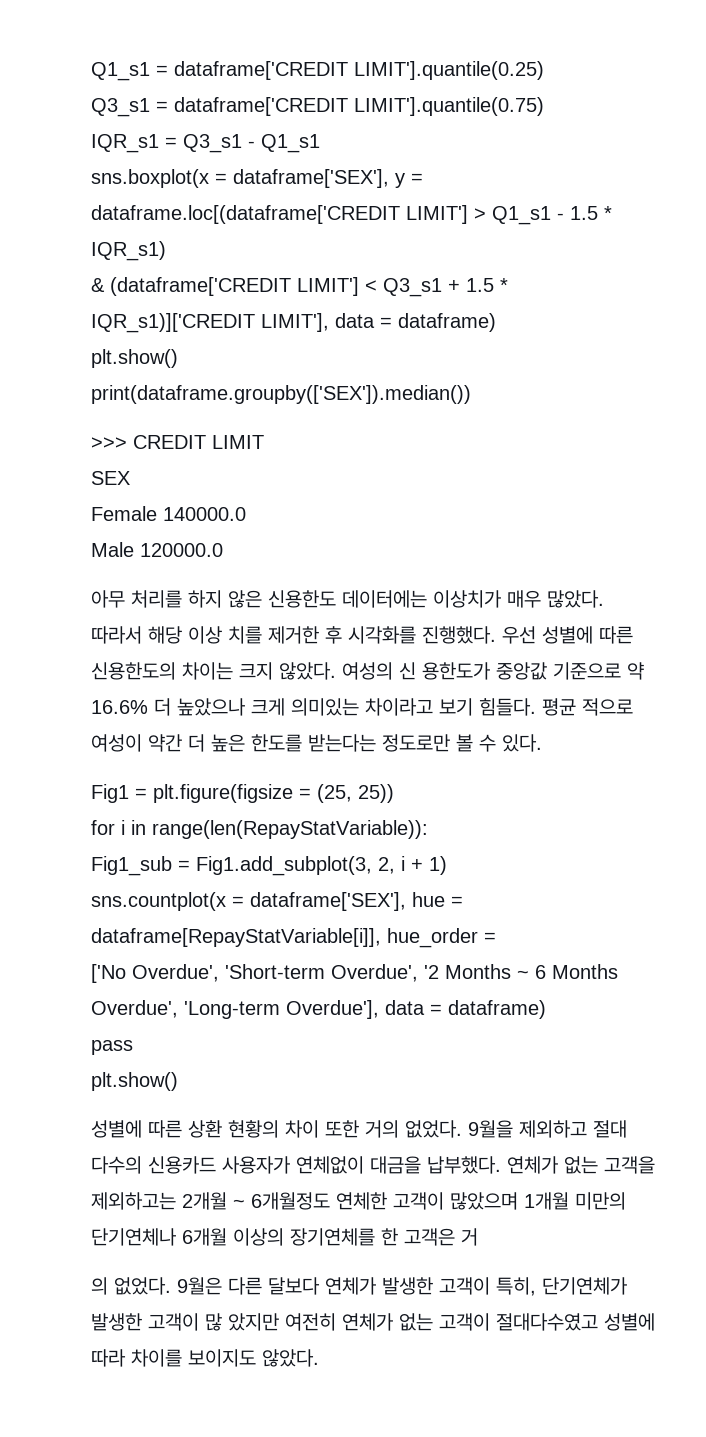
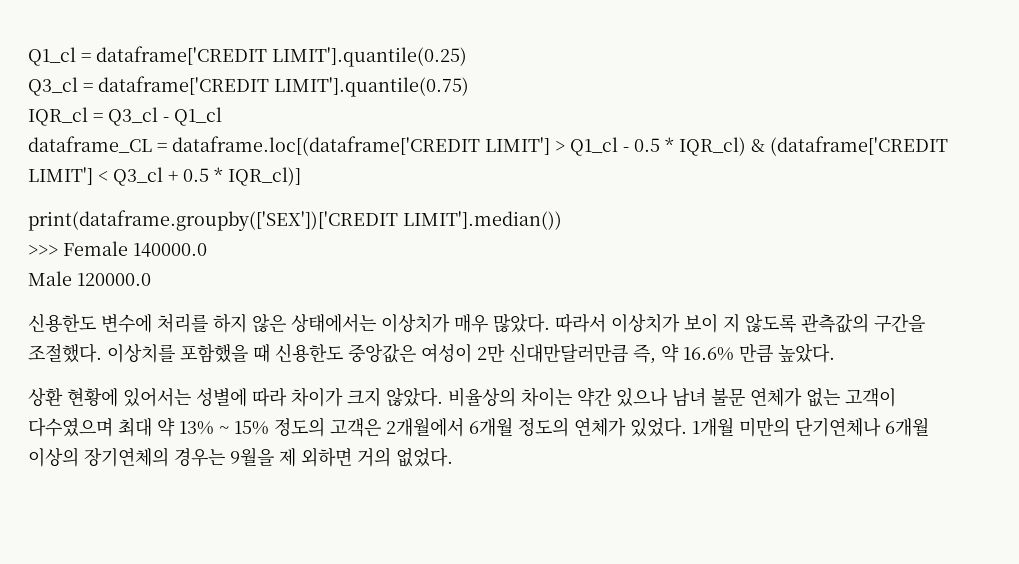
[91,62,150,81] Q1_s1 -> [28,47,76,66] Q1_cl
[91,98,150,117] Q3_s1 -> [28,77,78,96] Q3_cl
[91,134,320,153] [91,169,423,188] [91,205,612,225] [91,241,166,261] [91,277,508,297] [91,313,496,333] [91,349,178,368] [91,385,471,404] [91,435,264,449] [91,471,130,485] IQR_s1 = Q3_s1 - Q1_s1 // sns.boxplot(x = dataframe['SEX'], y = dataframe.loc[(dataframe['CREDIT LIMIT'] > Q1_s1 - 1.5 * IQR_s1) // & (dataframe['CREDIT LIMIT'] < Q3_s1 + 1.5 * IQR_s1)]['CREDIT LIMIT'], data = dataframe) // plt.show() // print(dataframe.groupby(['SEX']).median()) // >>> CREDIT LIMIT // SEX // -> [28,107,222,126] [28,136,948,156] [28,167,301,186] [28,210,562,231] [28,245,58,256] IQR_cl = Q3_cl - Q1_cl // dataframe_CL = dataframe.loc[(dataframe['CREDIT LIMIT'] > Q1_cl - 0.5 * IQR_cl) & (dataframe['CREDIT LIMIT'] < Q3_cl + 0.5 * IQR_cl)] // print(dataframe.groupby(['SEX'])['CREDIT LIMIT'].median()) // >>>
[91,590,125,608] 아무 -> [28,314,152,333] 신용한도 변수에
[268,590,427,608] 신용한도 데이터에는 -> [291,314,376,333] 상태에서는
[148,626,633,644] [91,662,644,680] [91,698,633,716] [91,734,542,752] [91,784,394,803] [91,820,428,839] [91,856,447,876] [91,892,463,911] [91,928,496,948] [91,964,618,983] [91,1000,546,1019] [91,1040,133,1055] [91,1072,178,1091] [91,1120,627,1138] [91,1156,655,1174] [91,1192,518,1210] 해당 이상 치를 제거한 후 시각화를 진행했다. 우선 성별에 따른 신용한도의 차이는 크지 않았다. 여성의 신 용한도가 중앙값 기준으로 약 16.6% 더 높았으나 크게 의미있는 차이라고 보기 힘들다. 평균 적으로 여성이 약간 더 높은 한도를 받는다는 정도로만 볼 수 있다. // Fig1 = plt.figure(figsize = (25, 25)) // for i in range(len(RepayStatVariable)): // Fig1_sub = Fig1.add_subplot(3, 2, i + 1) // sns.countplot(x = dataframe['SEX'], hue = dataframe[RepayStatVariable[i]], hue_order = // ['No Overdue', 'Short-term Overdue', '2 Months ~ 6 Months Overdue', 'Long-term Overdue'], data = dataframe) // pass // plt.show() // 성별에 따른 상환 현황의 차이 또한 거의 없었다. 9월을 제외하고 절대 다수의 신용카드 사용자가 연체없이 대금을 납부했다. 연체가 없는 고객을 제외하고는 2개월 ~ 6개월정도 연체한 고객이 많았으며 -> [611,313,925,333] [28,343,835,364] [28,387,896,407] [28,417,687,437] 이상치가 보이 지 않도록 관측값의 구간을 조절했다. 이상치를 포함했을 때 신용한도 중앙값은 여성이 2만 신대만달러만큼 즉, 약 16.6% 만큼 높았다. // 상환 현황에 있어서는 성별에 따라 차이가 크지 않았다. 비율상의 차이는 약간 있으나 남녀 불문 연체가 없는 고객이 다수였으며 최대 약 13% ~ 15% 정도의 고객은 2개월에서 6개월 정도의 연체가 있었다.
[290,1228,478,1246] [91,1277,627,1296] [91,1313,655,1331] [91,1349,319,1367] 장기연체를 한 고객은 거 // 의 없었다. 9월은 다른 달보다 연체가 발생한 고객이 특히, 단기연체가 발생한 고객이 많 았지만 여전히 연체가 없는 고객이 절대다수였고 성별에 따라 차이를 보이지도 않았다. -> [84,447,453,467] 장기연체의 경우는 9월을 제 외하면 거의 없었다.

